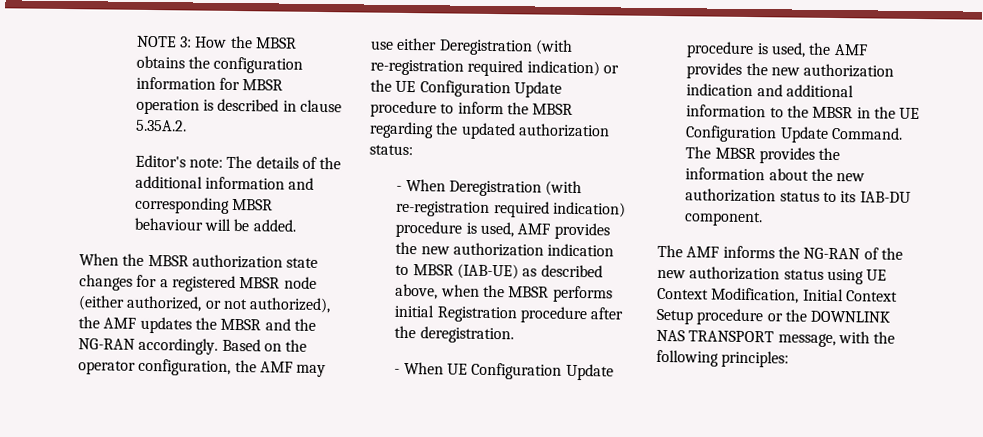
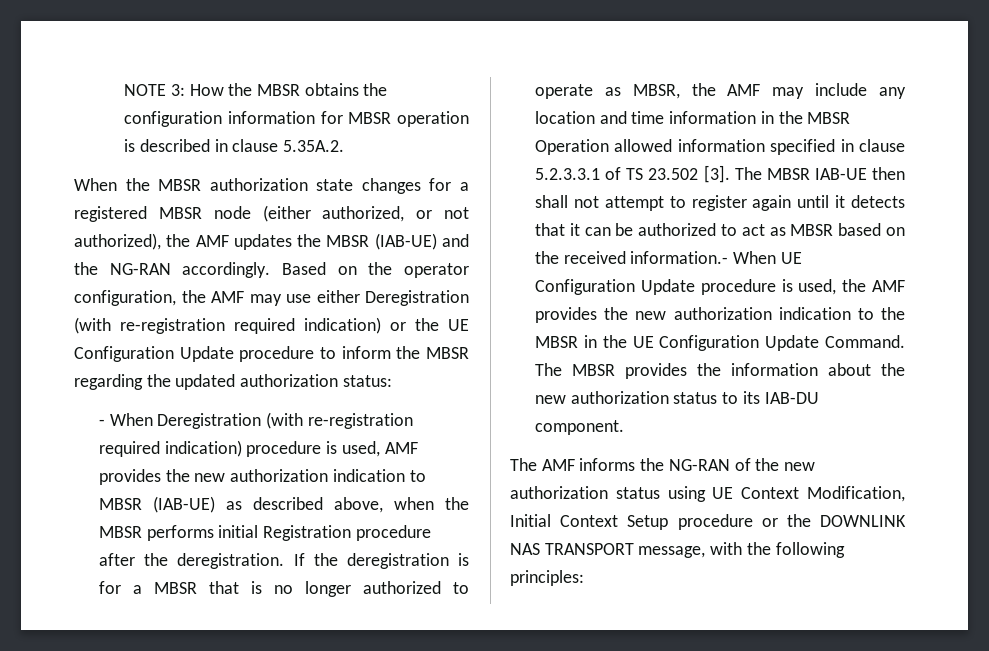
[134,154,342,170] [134,175,315,190] [134,196,274,214] [133,217,296,232] // Editor's note: The details of the additional information and corresponding MBSR behaviour will be added. -> (344, 146) none
(262, 324) none -> [374,233,437,250] (IAB-UE)
[394,368,401,374] // - -> [293,553,469,569] [99,581,469,597] [535,83,906,99] [535,111,851,124] [535,139,905,155] [535,165,905,183] [535,195,905,211] [535,223,905,236] [535,251,729,264] If the deregistration is for a MBSR that is no longer authorized to operate as MBSR, the AMF may include any location and time information in the MBSR Operation allowed information specified in clause 5.2.3.3.1 of TS 23.502 [3]. The MBSR IAB-UE then shall not attempt to register again until it detects that it can be authorized to act as MBSR based on the received information.-
[756,84,855,98] [686,104,767,118] and additional information -> (851, 313) none

